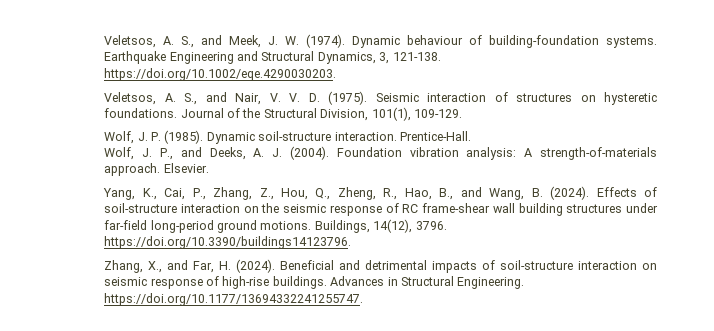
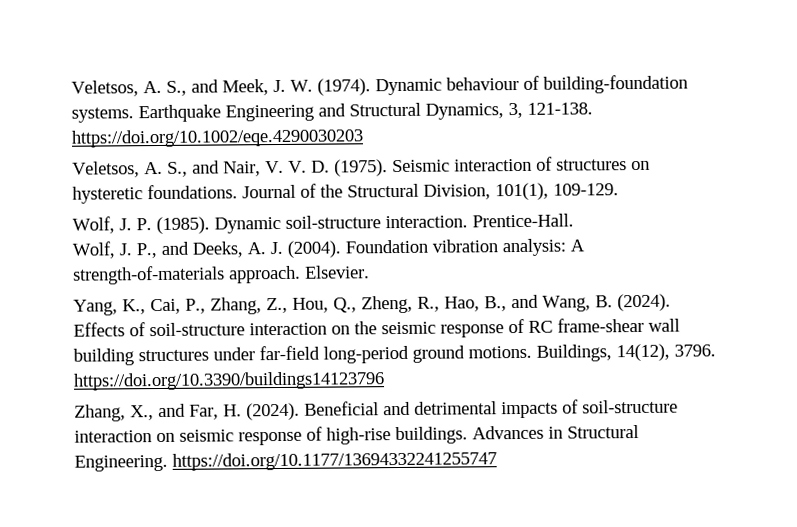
[104,68,337,81] https://doi.org/10.1002/eqe.4290030203. -> [70,128,364,148] https://doi.org/10.1002/eqe.4290030203
[104,236,352,249] https://doi.org/10.3390/buildings14123796. -> [72,371,385,391] https://doi.org/10.3390/buildings14123796
[104,293,364,306] https://doi.org/10.1177/13694332241255747. -> [171,451,497,471] https://doi.org/10.1177/13694332241255747

